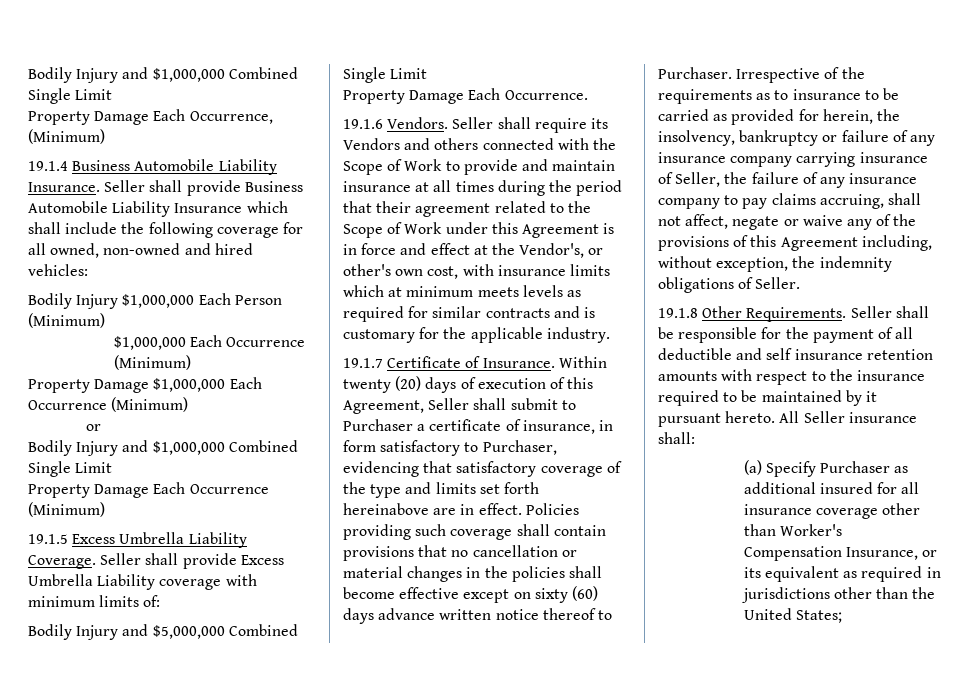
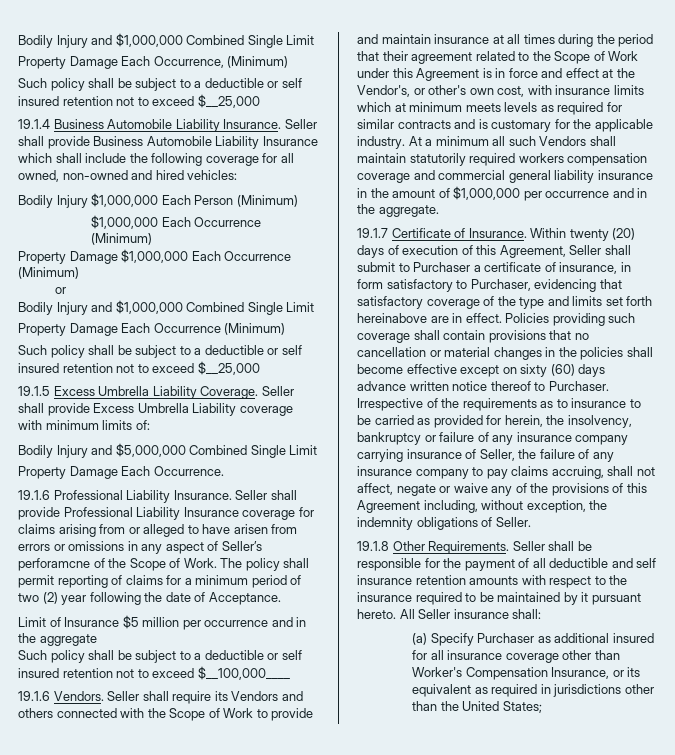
(105, 136) none -> [18,78,302,91] [18,94,260,108] // Such policy shall be subject to a deductible or self insured retention not to exceed $__25,000
(105, 509) none -> [18,345,302,358] [18,361,260,375] // Such policy shall be subject to a deductible or self insured retention not to exceed $__25,000
(588, 95) none -> [18,490,297,503] [18,507,314,520] [18,524,298,537] [18,541,262,554] [18,558,310,571] [18,575,302,588] [18,592,281,605] [18,615,307,630] [18,633,97,646] [18,650,302,663] [18,666,290,680] // 19.1.6 Professional Liability Insurance. Seller shall provide Professional Liability Insurance coverage for claims arising from or alleged to have arisen from errors or omissions in any aspect of Seller’s perforamcne of the Scope of Work. The policy shall permit reporting of claims for a minimum period of two (2) year following the date of Acceptance. // Limit of Insurance $5 million per occurrence and in the aggregate // Such policy shall be subject to a deductible or self insured retention not to exceed $__100,000____
(610, 335) none -> [408,136,616,146] [357,153,648,166] [357,170,653,183] [357,186,648,201] [357,204,439,217] At a minimum all such Vendors shall maintain statutorily required workers compensation coverage and commercial general liability insurance in the amount of $1,000,000 per occurrence and in the aggregate.

